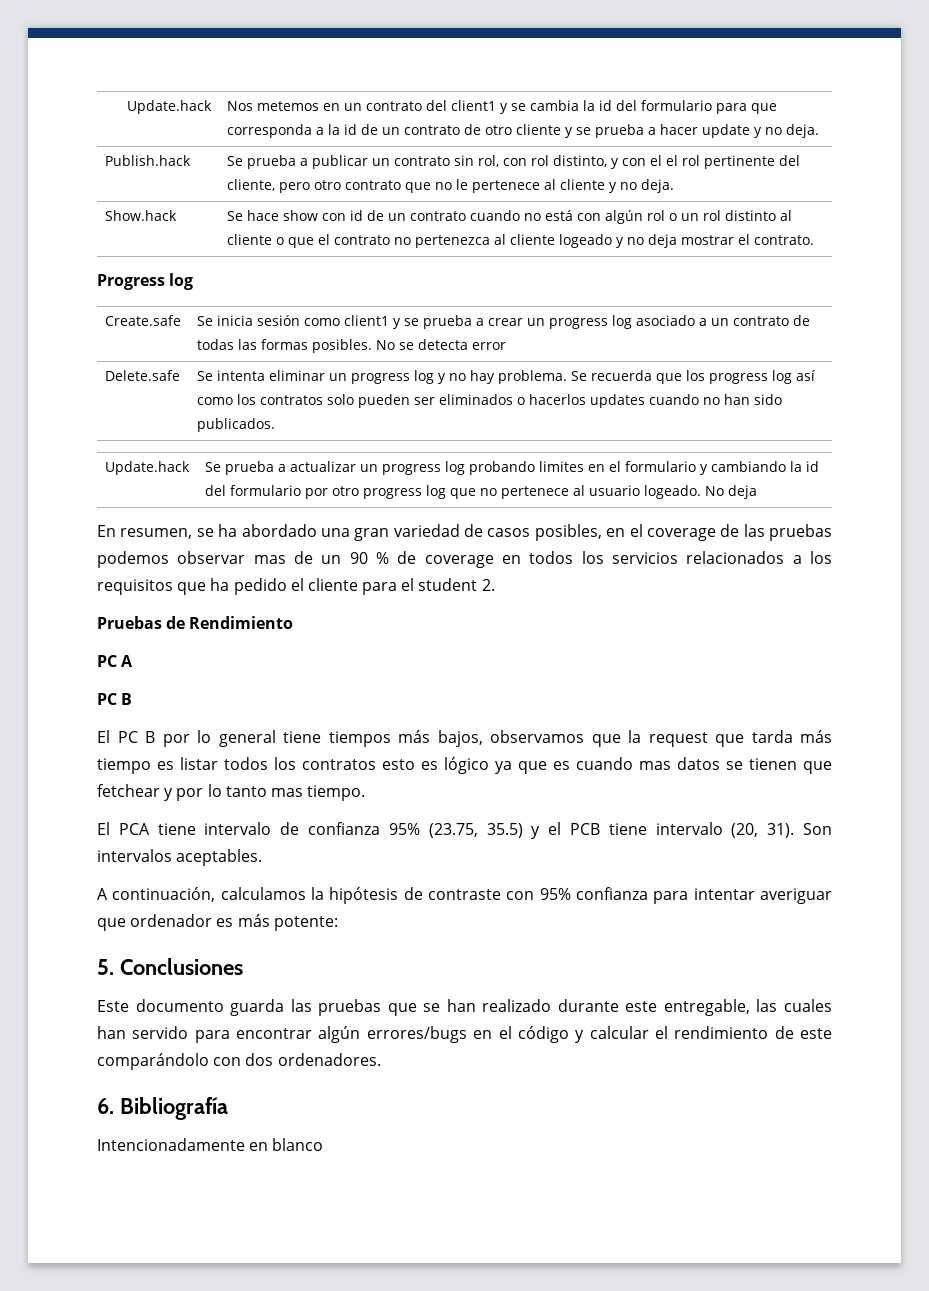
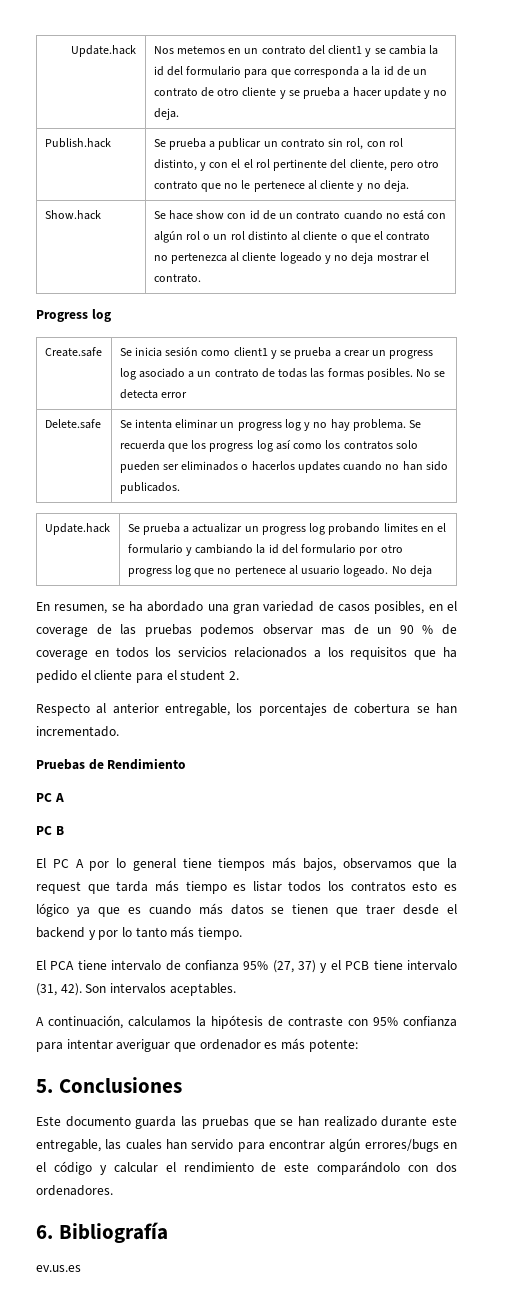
(495, 585) none -> [36,703,457,716] [36,726,119,737] // Respecto al anterior entregable, los porcentajes de cobertura se han incrementado.
[145,731,155,743] B -> [75,859,84,868] A
[639,761,671,770] mas -> [198,903,223,915] más
[97,784,160,797] fetchear -> [366,904,458,915] [36,927,85,938] traer desde el backend
[270,788,303,797] mas -> [170,926,195,938] más
[428,823,523,838] (23.75, 35.5) -> [272,960,317,973] (27, 37)
[731,823,795,838] (20, 31). -> [36,983,82,996] (31, 42).
[97,1138,324,1151] Intencionadamente en blanco -> [36,1265,81,1272] ev.us.es

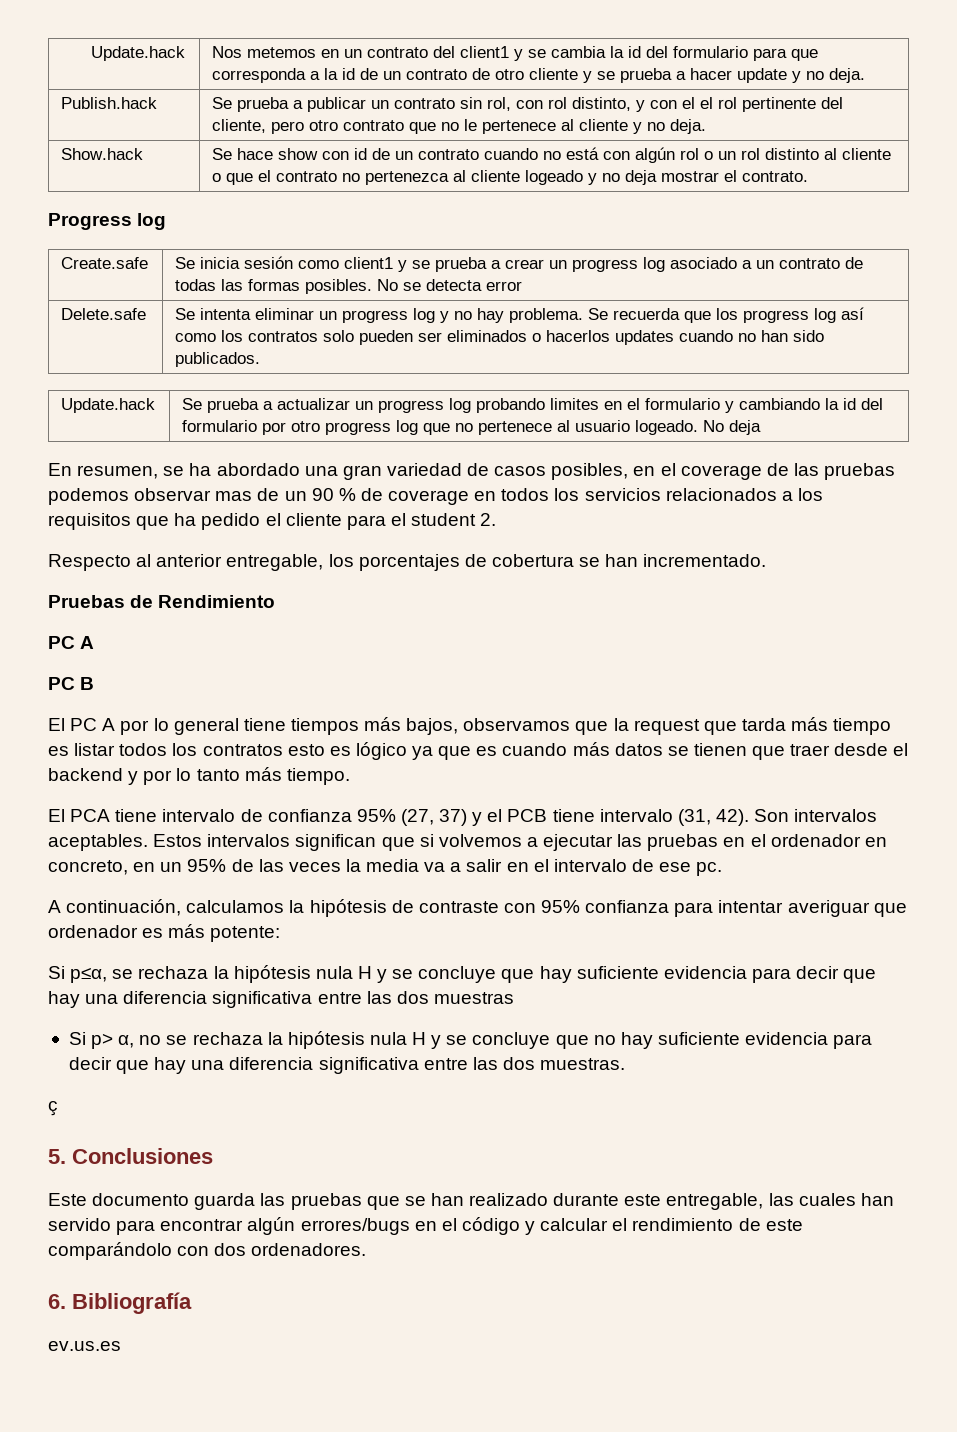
(236, 989) none -> [153,834,887,851] [48,859,723,876] Estos intervalos significan que si volvemos a ejecutar las pruebas en el ordenador en concreto, en un 95% de las veces la media va a salir en el intervalo de ese pc.
(358, 1045) none -> [48,965,877,983] [48,991,514,1008] [68,1031,873,1049] [68,1057,626,1074] [48,1101,58,1116] // Si p≤α, se rechaza la hipótesis nula H y se concluye que hay suficiente evidencia para decir que hay una diferencia significativa entre las dos muestras // Si p> α, no se rechaza la hipótesis nula H y se concluye que no hay suficiente evidencia para decir que hay una diferencia significativa entre las dos muestras. // ç

